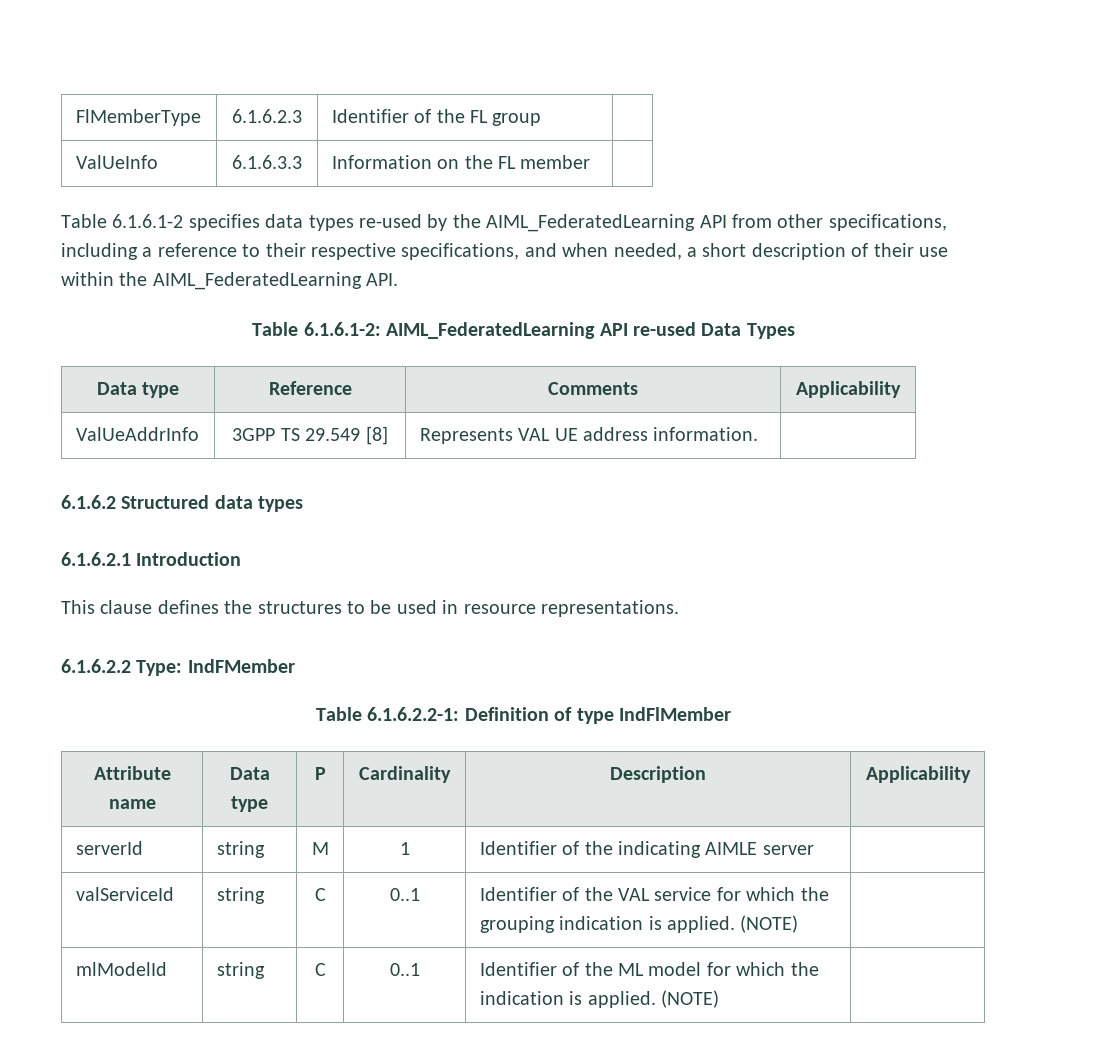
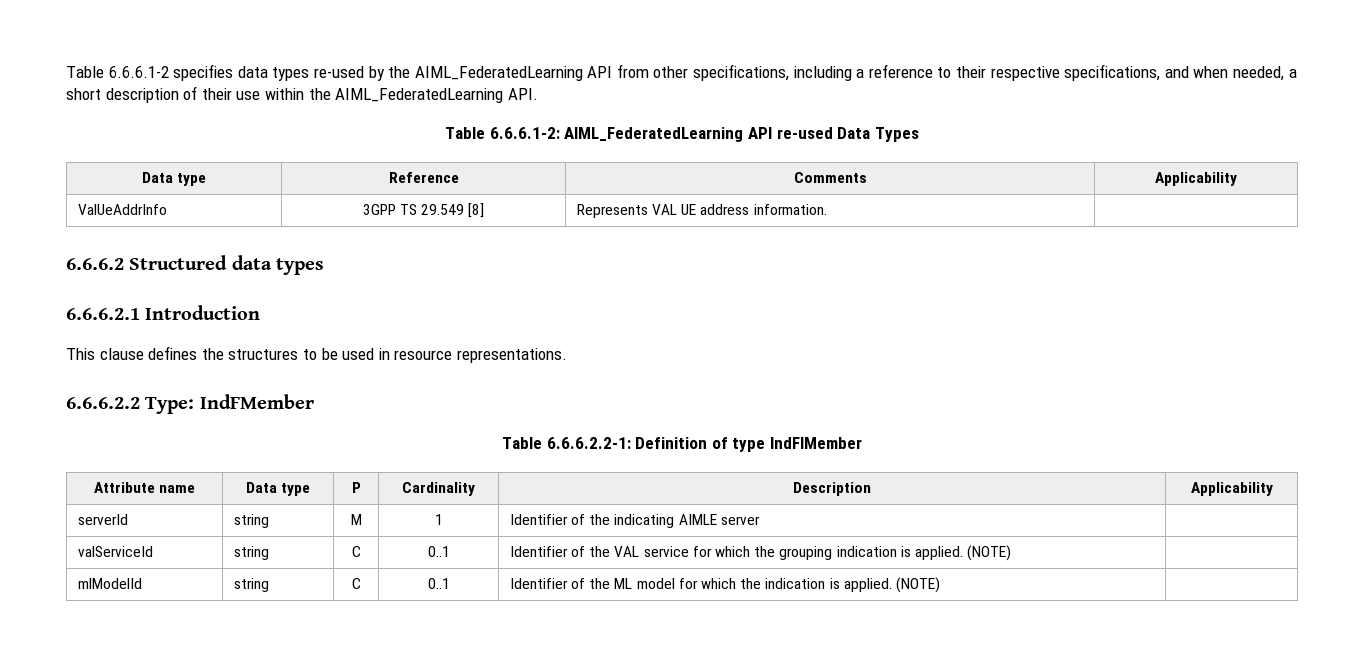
[75,109,201,126] [232,109,302,123] [331,109,542,126] [75,155,158,169] [232,155,302,169] [331,155,591,169] [61,214,184,228] FlMemberType | 6.1.6.2.3 | Identifier of the FL group | // ValUeInfo | 6.1.6.3.3 | Information on the FL member | // Table 6.1.6.1-2 -> [66,66,169,78] Table 6.6.6.1-2
[303,322,381,336] 6.1.6.1-2: -> [489,127,560,139] 6.6.6.1-2:
[61,495,116,509] 6.1.6.2 -> [66,258,124,270] 6.6.6.2
[61,552,131,566] 6.1.6.2.1 -> [66,308,140,320] 6.6.6.2.1
[61,659,131,673] 6.1.6.2.2 -> [66,397,140,409] 6.6.6.2.2
[367,707,460,721] 6.1.6.2.2-1: -> [546,437,631,449] 6.6.6.2.2-1:

